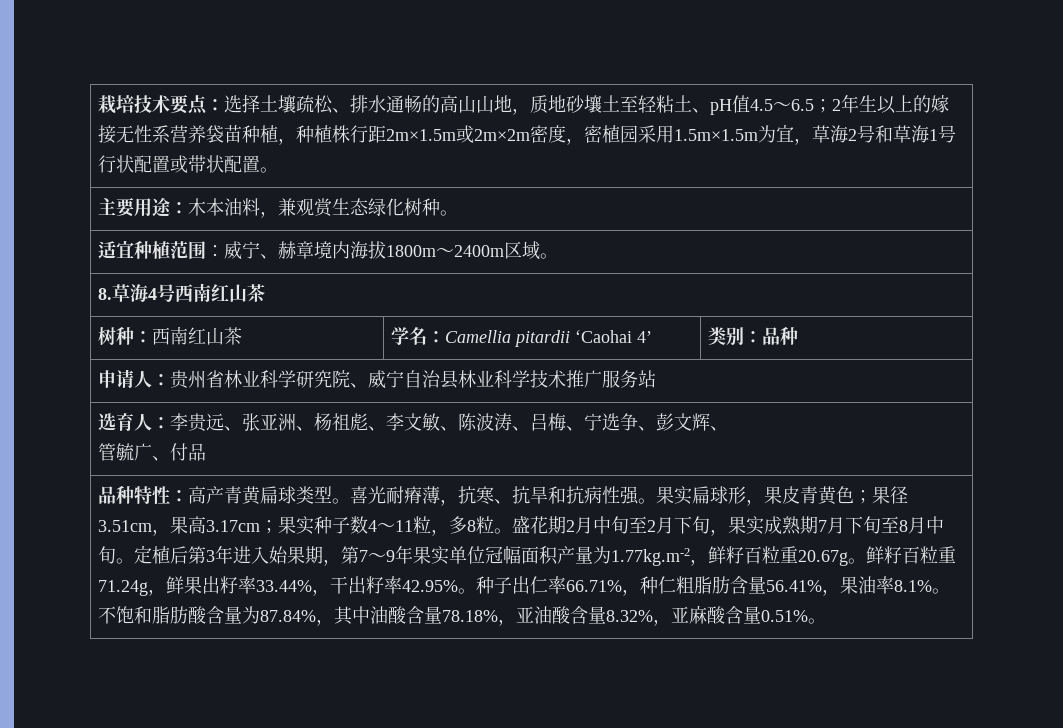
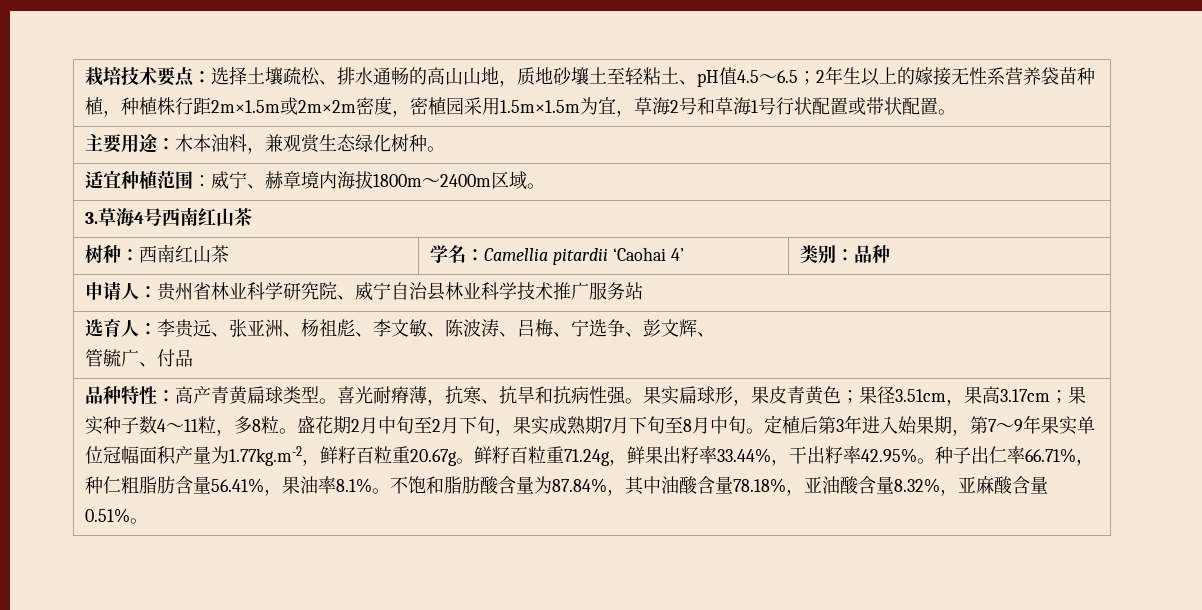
[97,288,112,300] 8. -> [85,212,99,224] 3.

